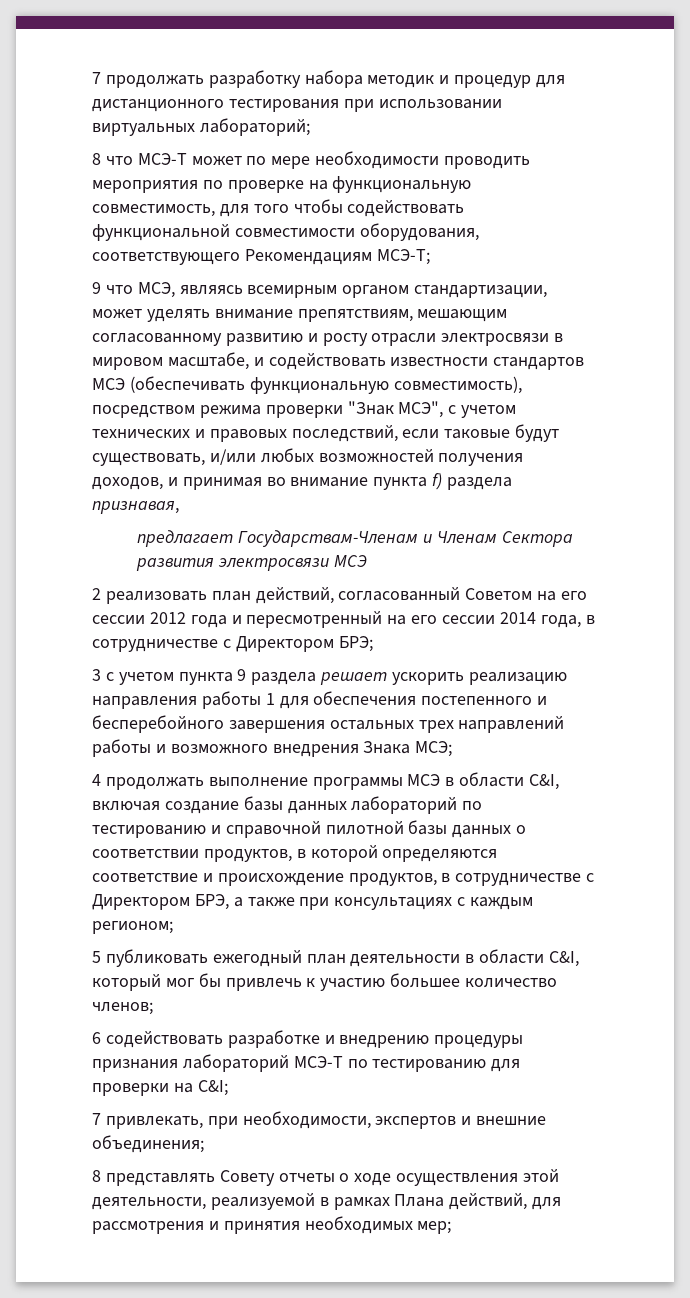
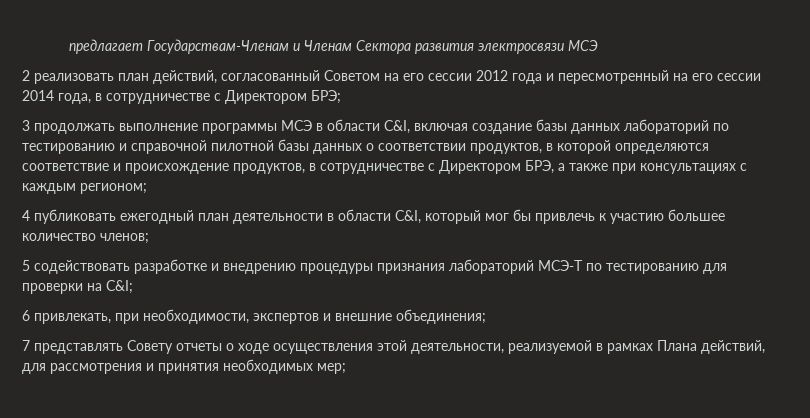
[92,70,566,88] [92,99,502,112] [92,118,310,136] [92,151,531,169] [92,176,472,193] [92,199,465,217] [92,223,479,241] [92,249,430,265] [92,282,548,298] [92,309,508,322] [92,333,564,346] [92,352,585,370] [92,376,522,394] [92,401,517,418] [92,424,560,442] [92,448,524,466] [92,473,513,490] [92,501,179,514] 7 продолжать разработку набора методик и процедур для дистанционного тестирования при использовании виртуальных лабораторий; // 8 что МСЭ-Т может по мере необходимости проводить мероприятия по проверке на функциональную совместимость, для того чтобы содействовать функциональной совместимости оборудования, соответствующего Рекомендациям МСЭ-Т; // 9 что МСЭ, являясь всемирным органом стандартизации, может уделять внимание препятствиям, мешающим согласованному развитию и росту отрасли электросвязи в мировом масштабе, и содействовать известности стандартов МСЭ (обеспечивать функциональную совместимость), посредством режима проверки "Знак МСЭ", с учетом технических и правовых последствий, если таковые будут существовать, и/или любых возможностей получения доходов, и принимая во внимание пункта f) раздела признавая, // -> (68, 46) none
[105,669,567,685] [92,691,548,709] [92,715,565,733] [92,739,453,757] [92,774,101,786] с учетом пункта 9 раздела решает ускорить реализацию направления работы 1 для обеспечения постепенного и бесперебойного завершения остальных трех направлений работы и возможного внедрения Знака МСЭ; // 4 -> (30, 125) none
[92,951,101,963] 5 -> [22,210,30,221] 4
[92,1032,101,1044] 6 -> [22,260,30,271] 5
[92,1113,101,1125] 7 -> [22,310,30,321] 6
[92,1170,101,1182] 8 -> [22,340,30,351] 7

